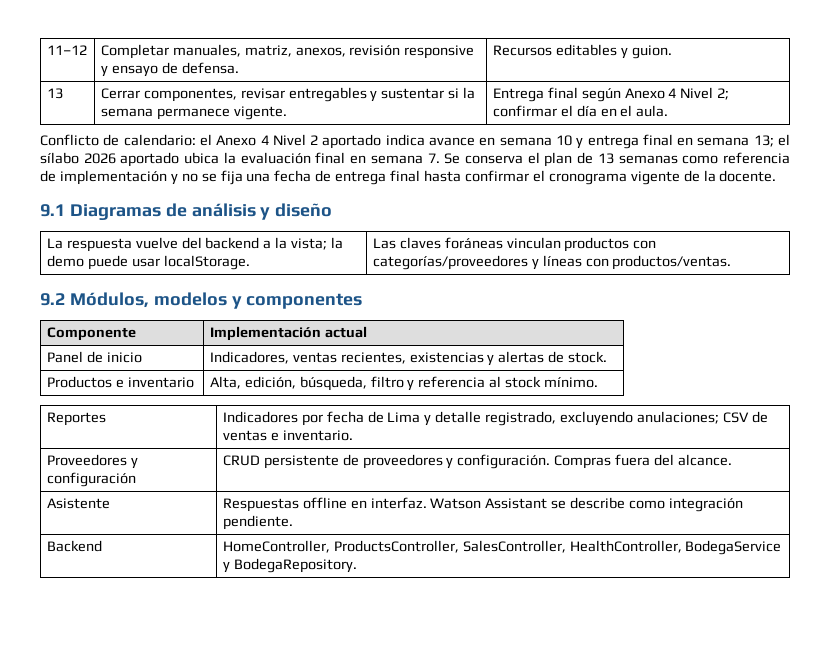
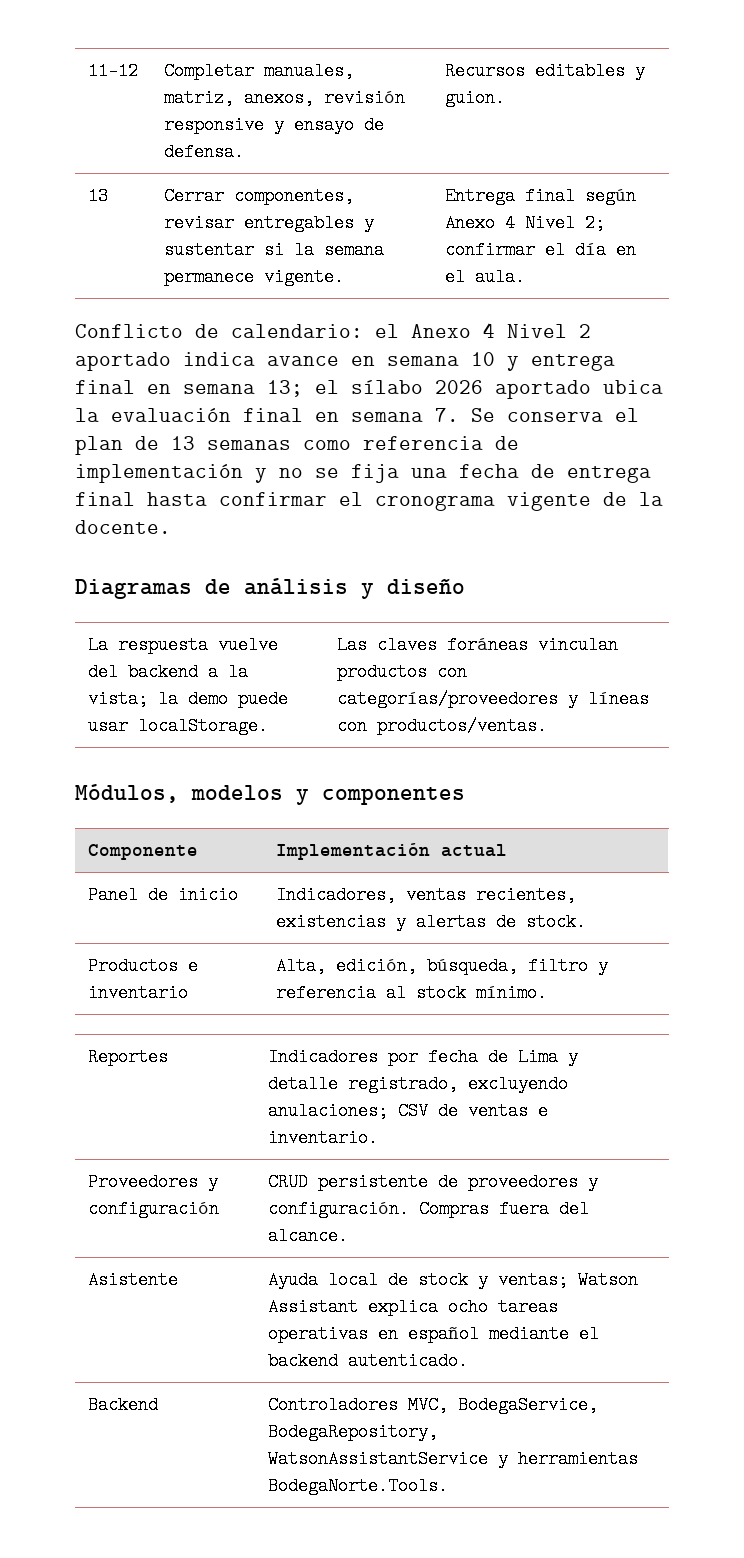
[40,204,65,217] 9.1 -> (171, 527) none
[40,293,65,306] 9.2 -> (547, 726) none
[222,497,743,512] [222,515,293,530] [46,540,102,552] [222,540,782,555] [222,558,357,573] Respuestas offline en interfaz. Watson Assistant se describe como integración pendiente. // Backend | HomeController, ProductsController, SalesController, HealthController, BodegaService y BodegaRepository. -> [267,1271,638,1289] [267,1298,558,1316] [267,1325,599,1343] [267,1352,468,1370] [87,1396,158,1414] [267,1396,598,1414] [267,1423,438,1441] [267,1450,638,1468] [267,1477,448,1495] Ayuda local de stock y ventas; Watson Assistant explica ocho tareas operativas en español mediante el backend autenticado. // Backend | Controladores MVC, BodegaService, BodegaRepository, WatsonAssistantService y herramientas BodegaNorte.Tools.

